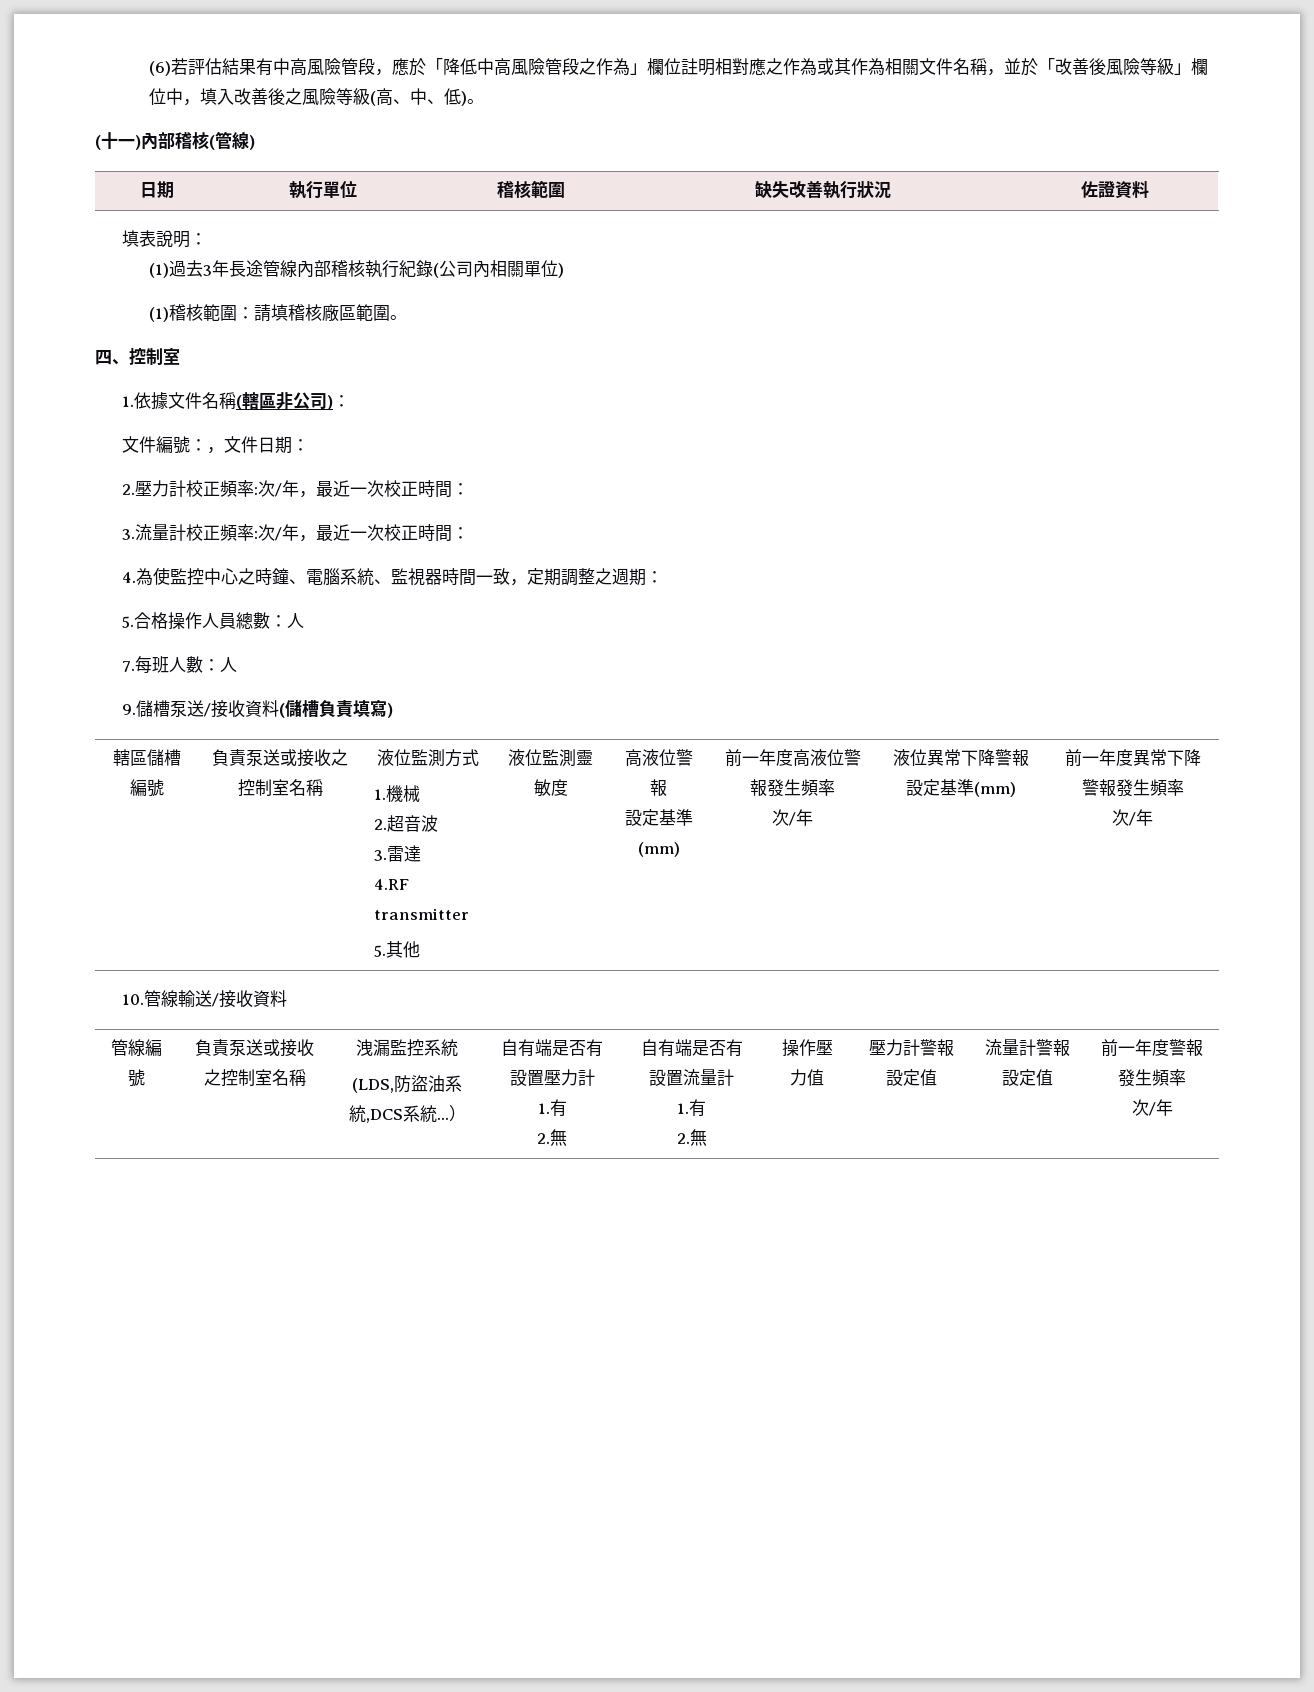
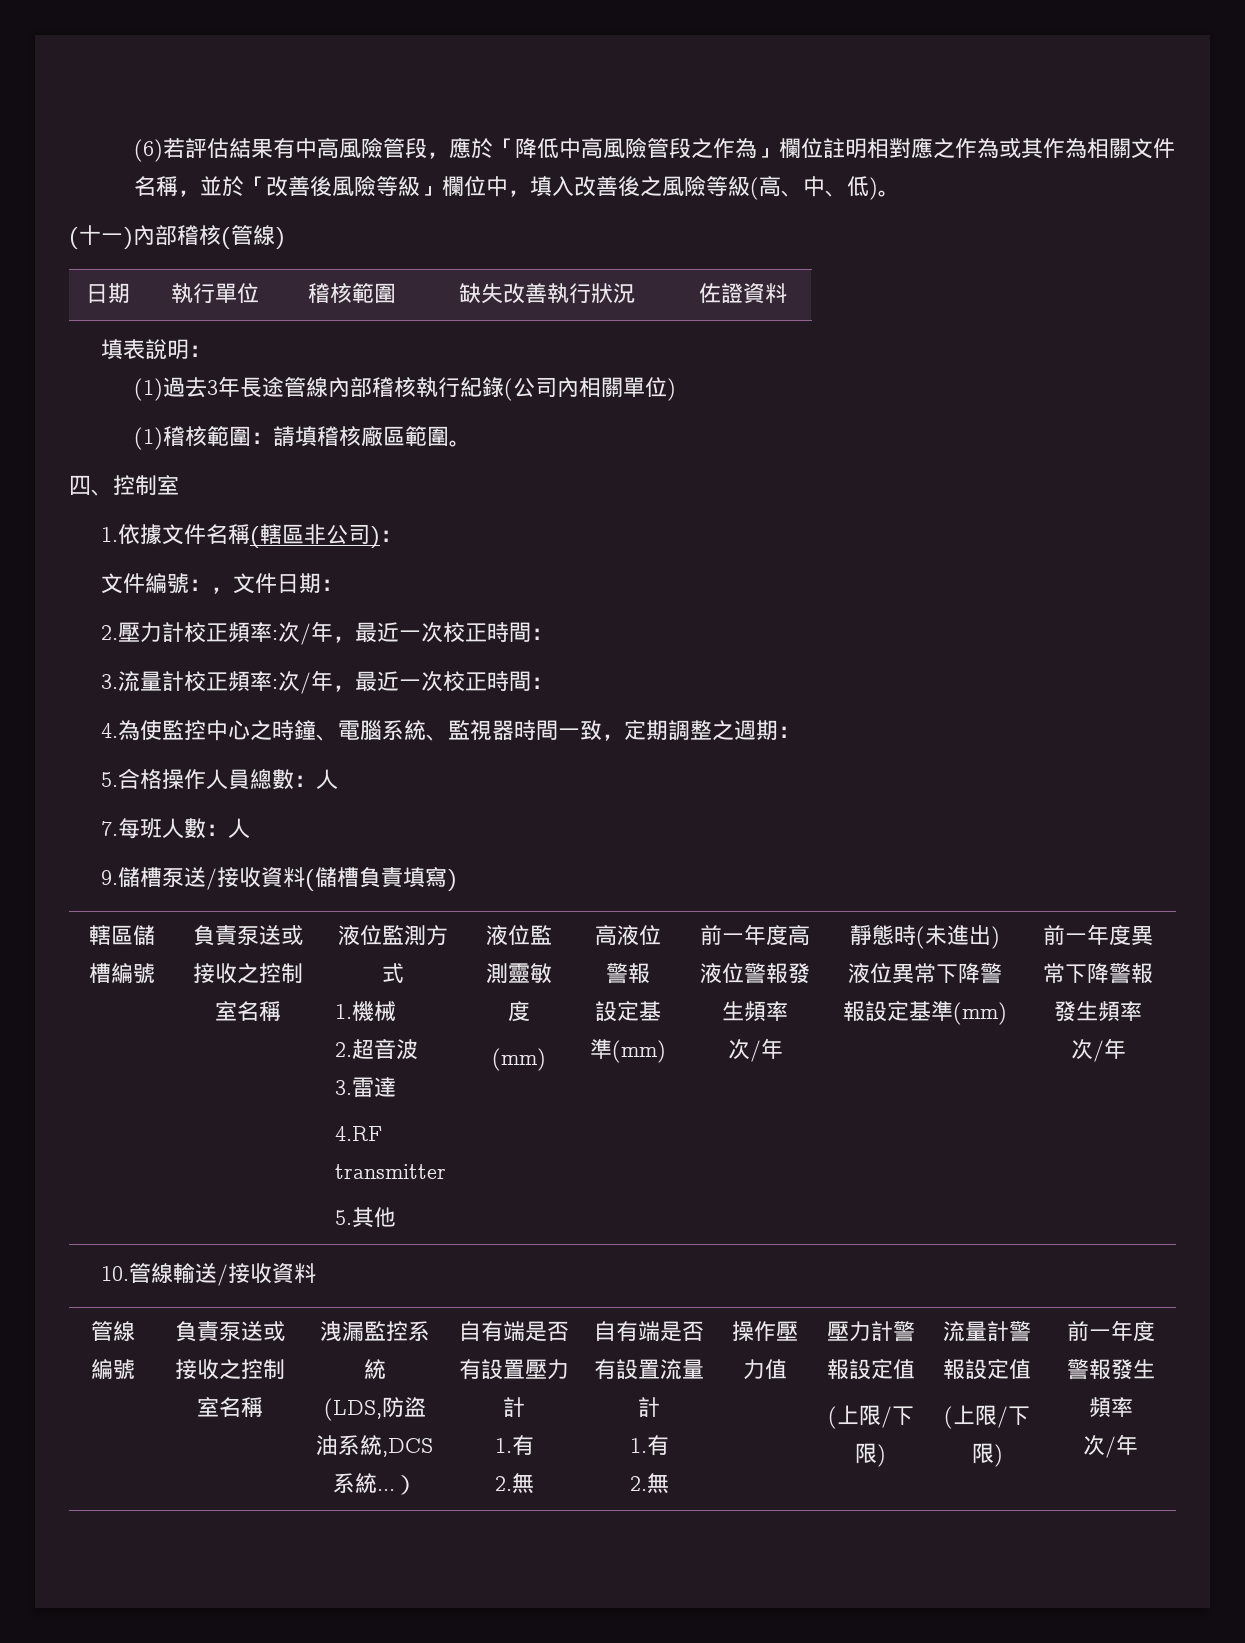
(568, 787) none -> [491,1048,546,1071] // (mm)
(813, 817) none -> [850,924,1000,949] 靜態時(未進出)
(937, 1077) none -> [827,1405,914,1429] [855,1443,886,1467] // (上限/下限)
(1053, 1077) none -> [944,1405,1030,1429] [971,1443,1003,1467] // (上限/下限)

